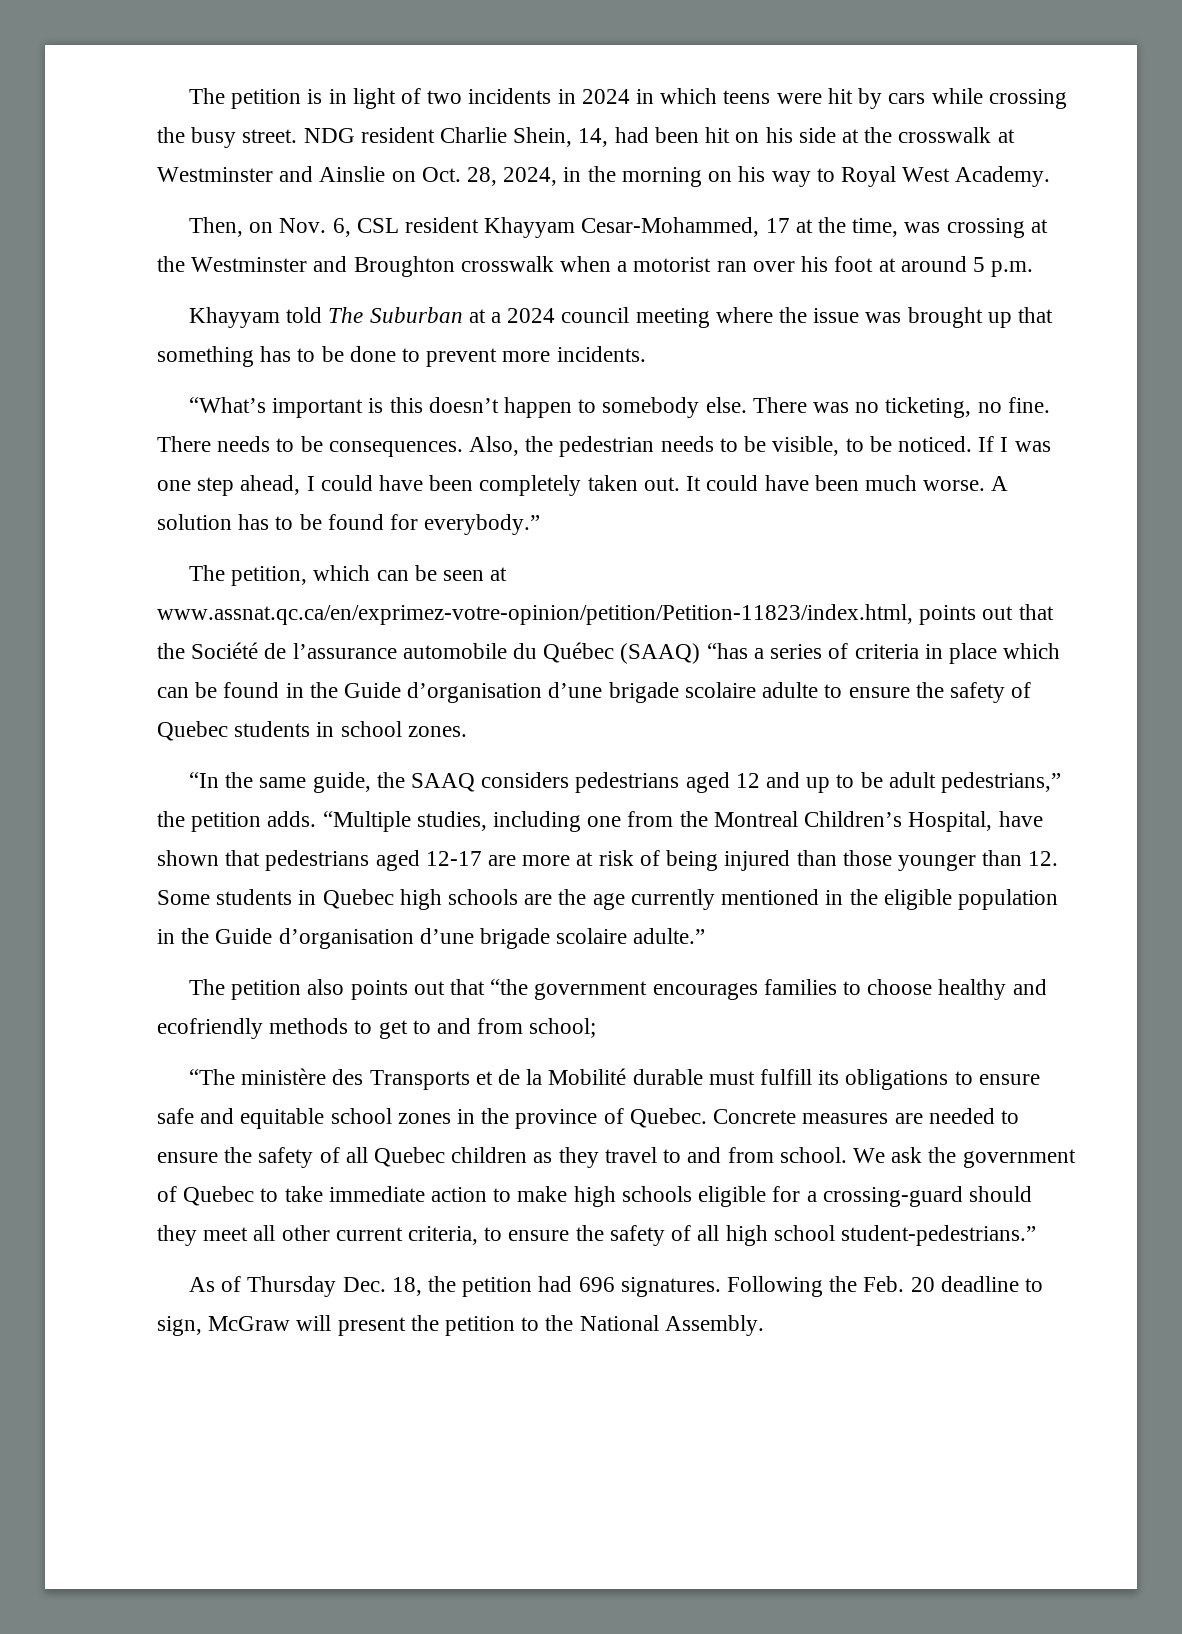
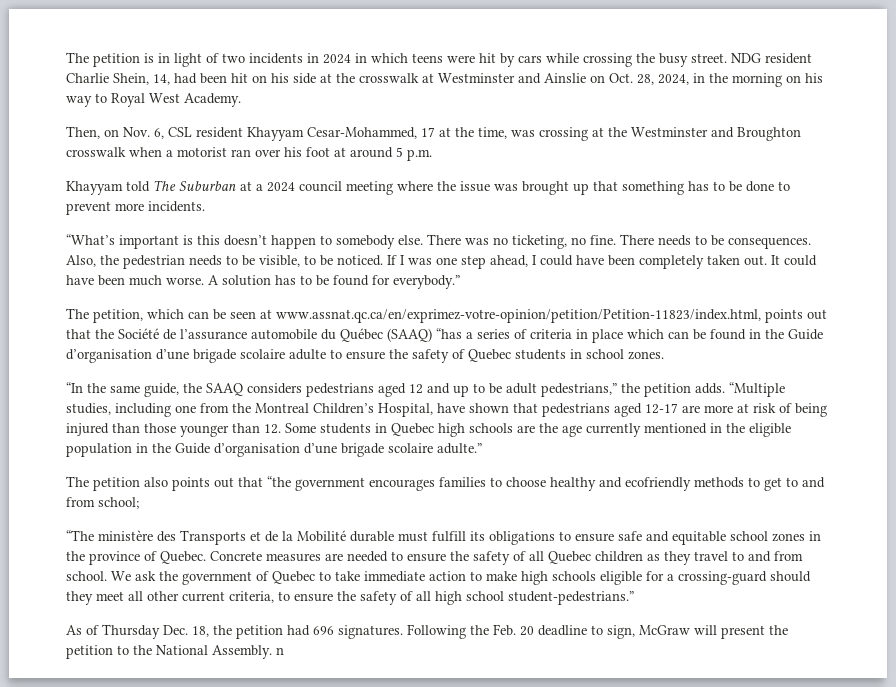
(764, 1325) none -> [276,647,284,655] n

